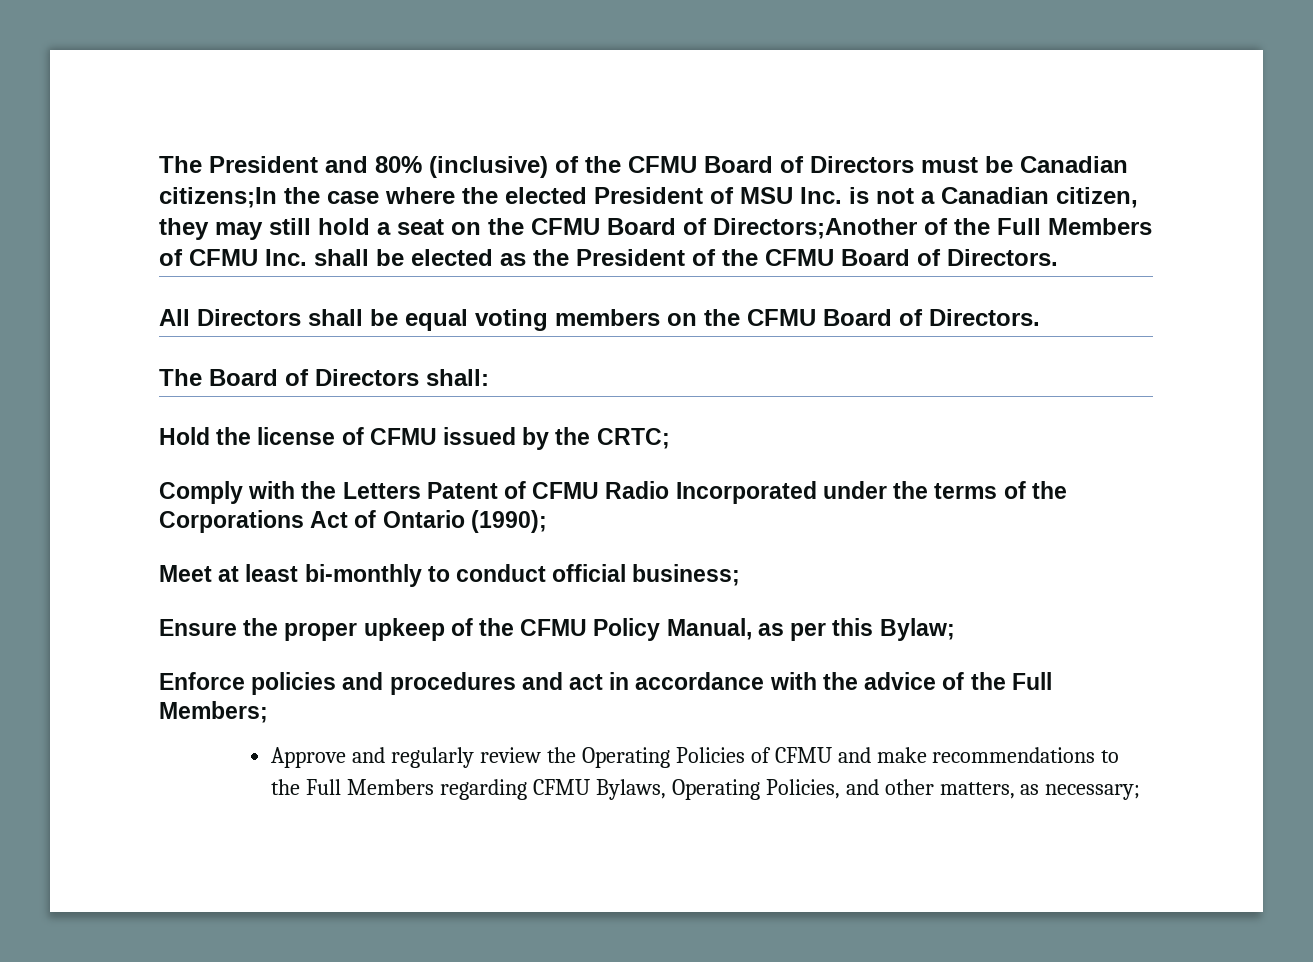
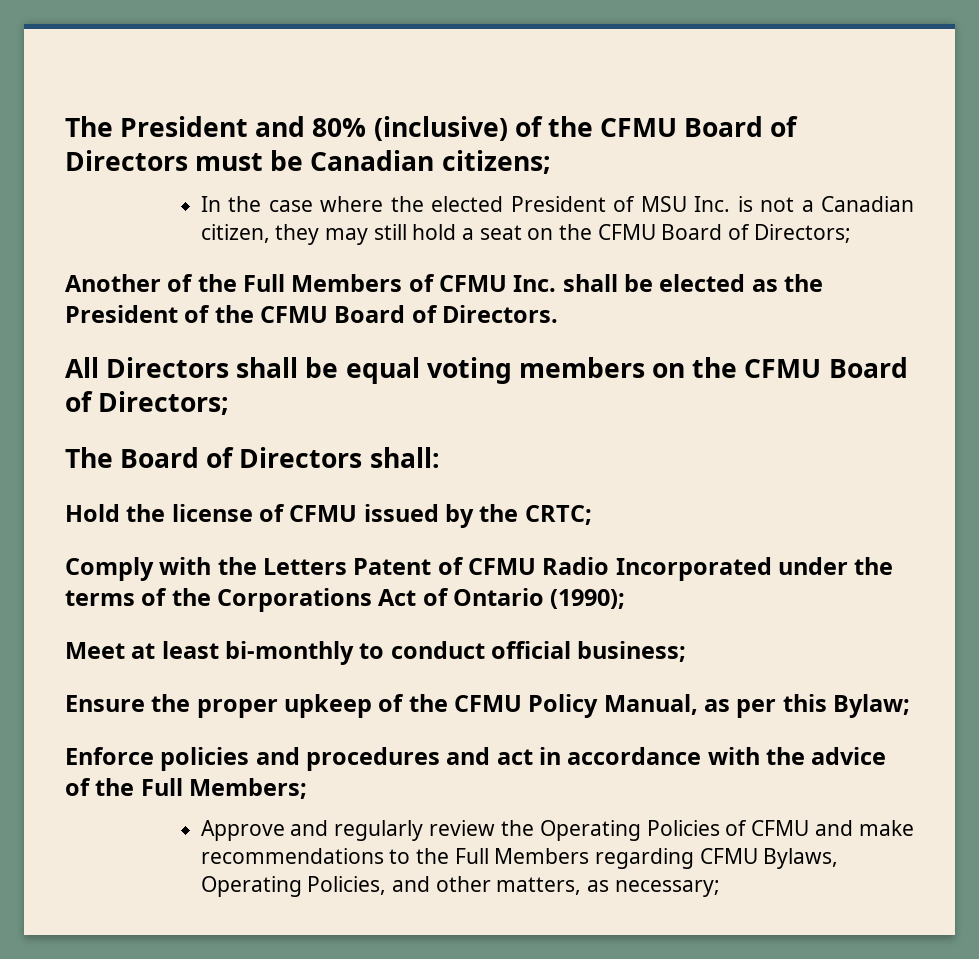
[159,187,277,208] citizens;In -> [441,150,551,174] [200,196,221,212] citizens; // In
[713,218,917,239] Directors;Another -> [753,224,851,243] [65,274,161,292] Directors; // Another
[929,309,1040,326] Directors. -> [98,391,230,415] Directors;

